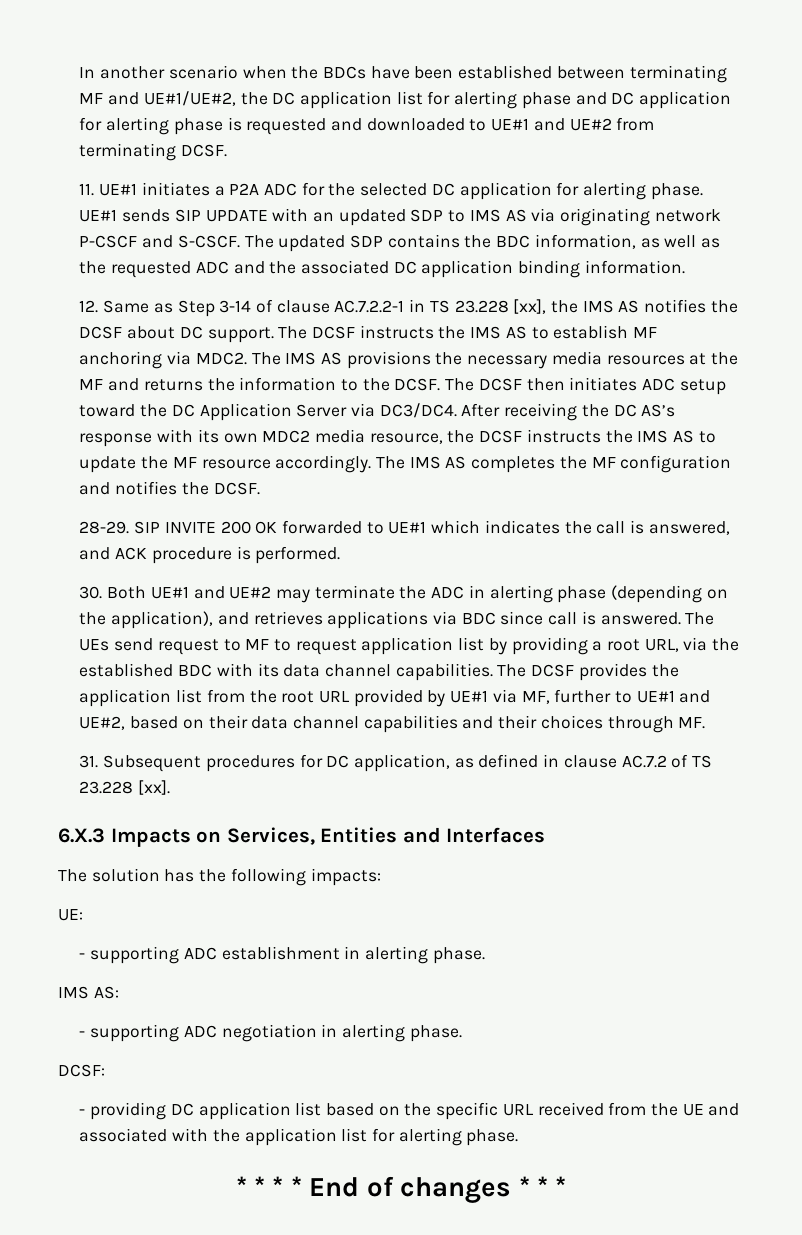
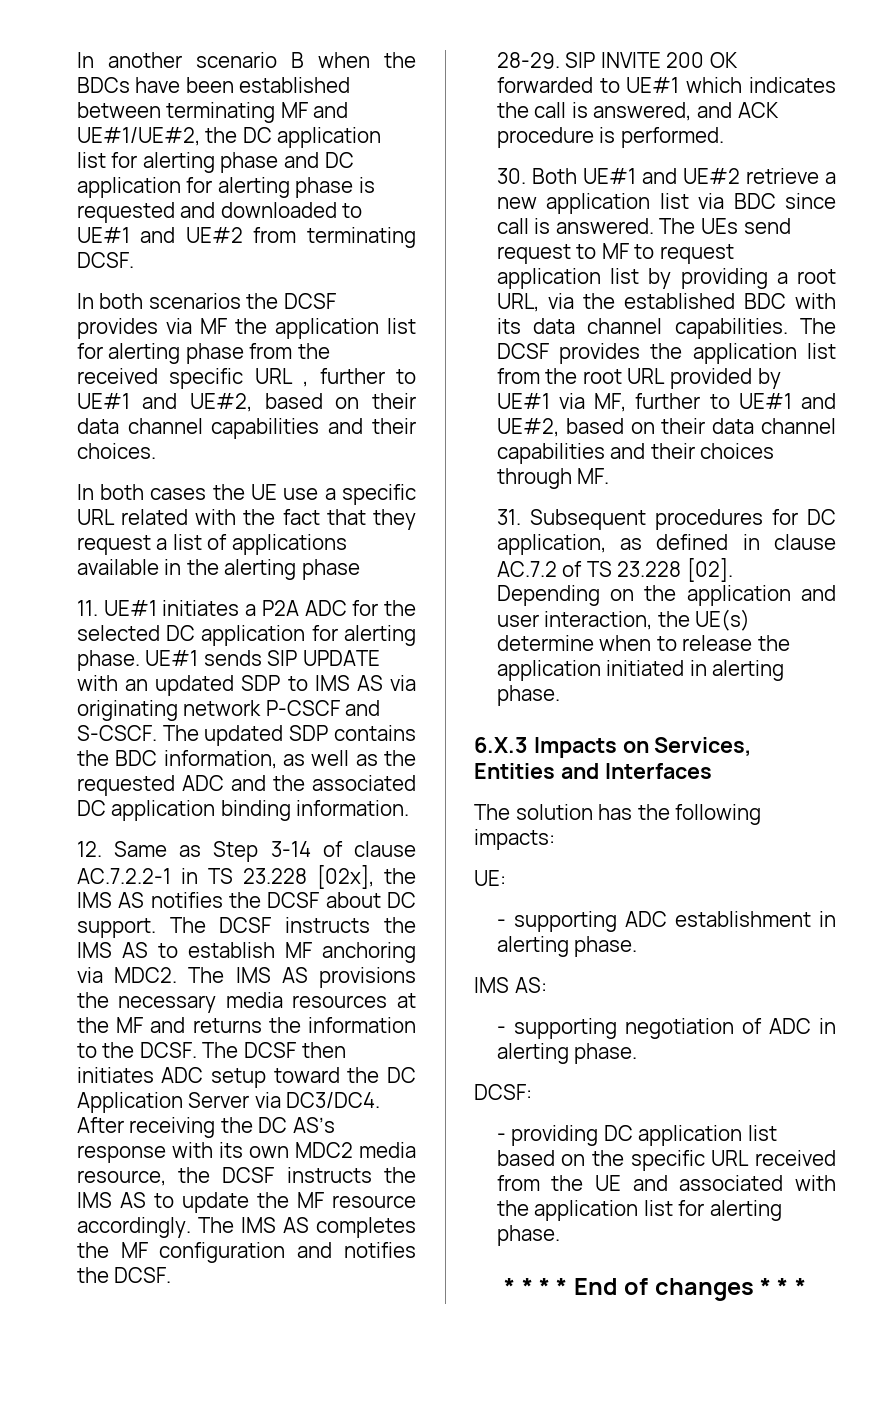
(238, 72) none -> [290,52,304,68] B
(228, 150) none -> [76,293,337,309] [76,318,416,339] [76,343,331,364] [76,368,416,389] [76,393,416,412] [76,418,416,439] [76,443,156,459] [76,484,416,505] [76,509,416,530] [76,534,348,555] [76,559,361,580] // In both scenarios the DCSF provides via MF the application list for alerting phase from the received specific URL , further to UE#1 and UE#2, based on their data channel capabilities and their choices. // In both cases the UE use a specific URL related with the fact that they request a list of applications available in the alerting phase
[513,299,547,314] [xx], -> [316,865,374,889] [02x],
[275,585,728,603] [79,611,429,629] may terminate the ADC in alerting phase (depending on the application), and retrieves applications -> [745,168,836,184] [496,193,689,214] retrieve a new application list
[138,780,171,795] [xx]. -> [687,558,734,582] [496,585,836,606] [496,609,751,631] [496,635,791,651] [496,660,785,681] [496,685,560,706] [02]. Depending on the application and user interaction, the UE(s) determine when to release the application initiated in alerting phase.
[183,1024,317,1042] ADC negotiation -> [624,1018,811,1039] negotiation of ADC

